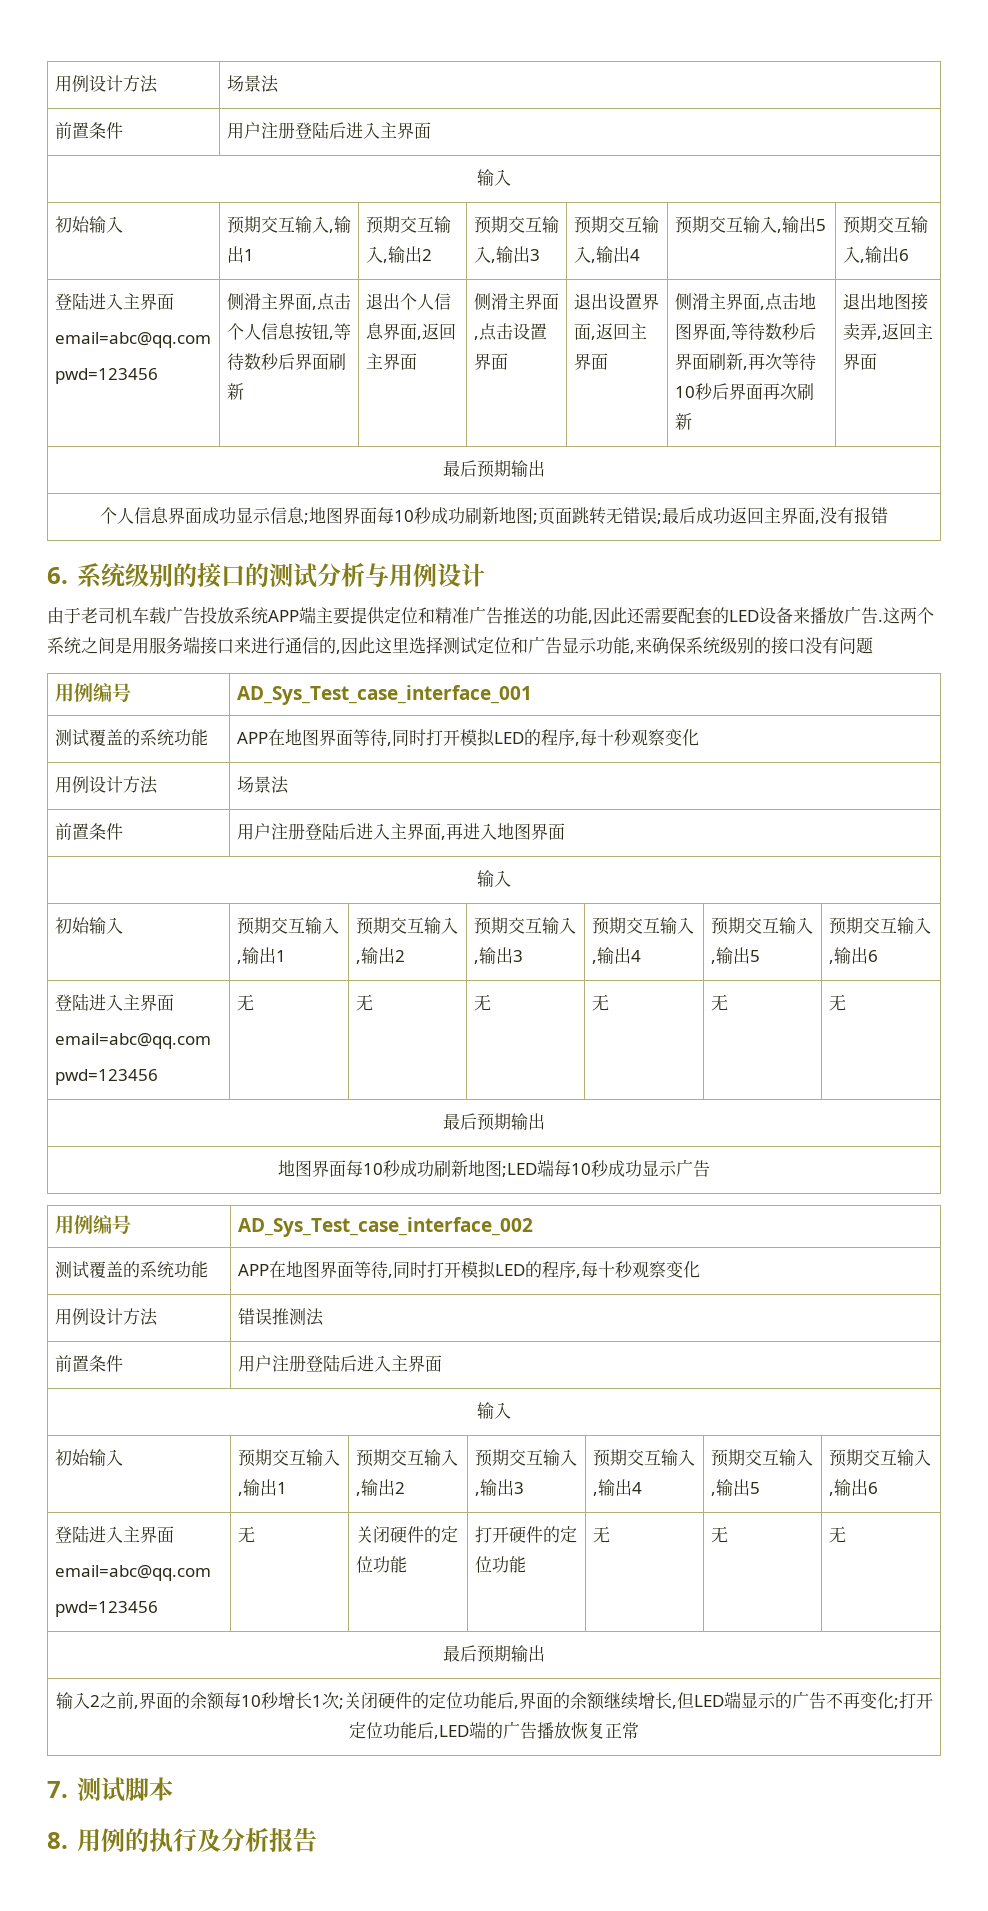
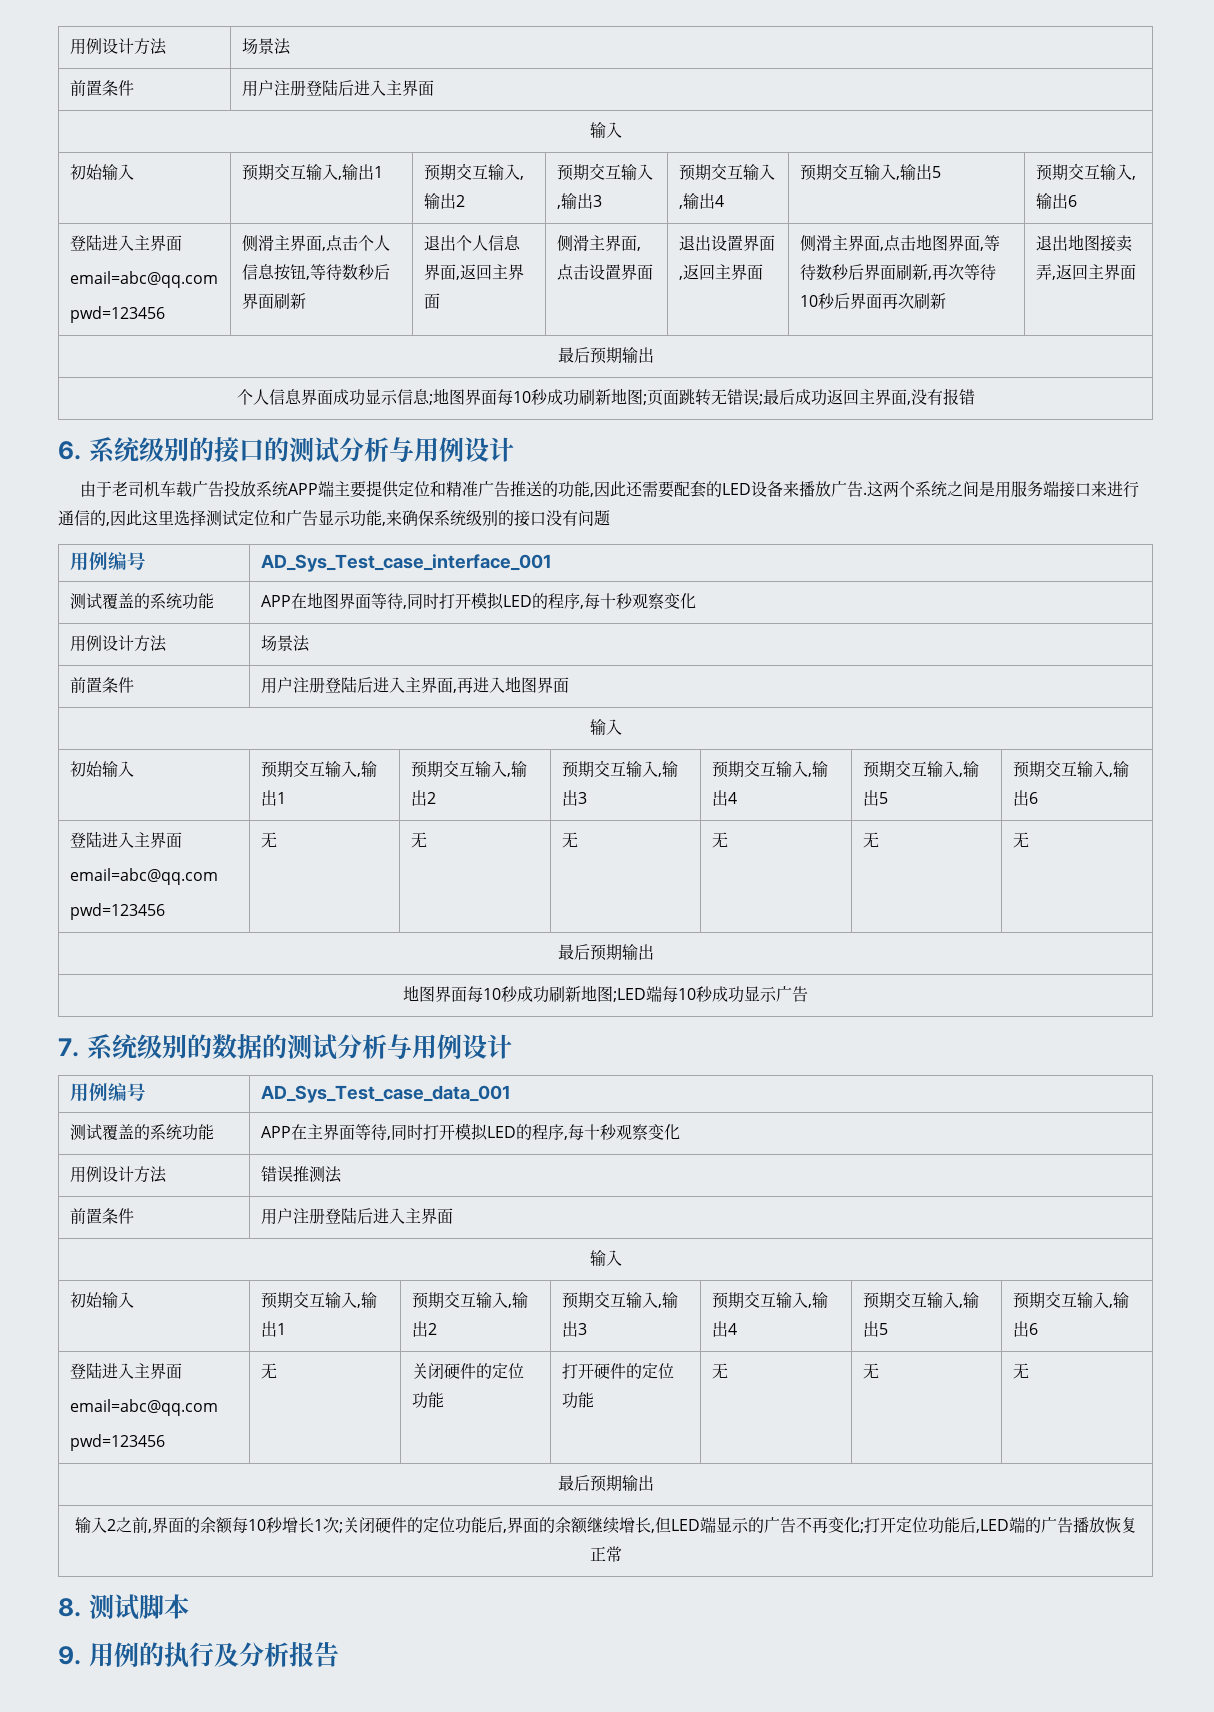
[54,1215,131,1234] [237,1217,533,1237] [54,1261,208,1279] [237,1261,320,1278] // 用例编号 | AD_Sys_Test_case_interface_002 // 测试覆盖的系统功能 | APP在地图 -> [58,1034,512,1060] [69,1083,146,1102] [260,1085,511,1103] [69,1124,214,1141] [260,1124,323,1140] // 7.系统级别的数据的测试分析与用例设计 // 用例编号 | AD_Sys_Test_case_data_001 // 测试覆盖的系统功能 | APP在主
[47,1781,68,1798] 7. -> [58,1598,81,1617] 8.
[47,1832,68,1849] 8. -> [58,1646,81,1665] 9.

